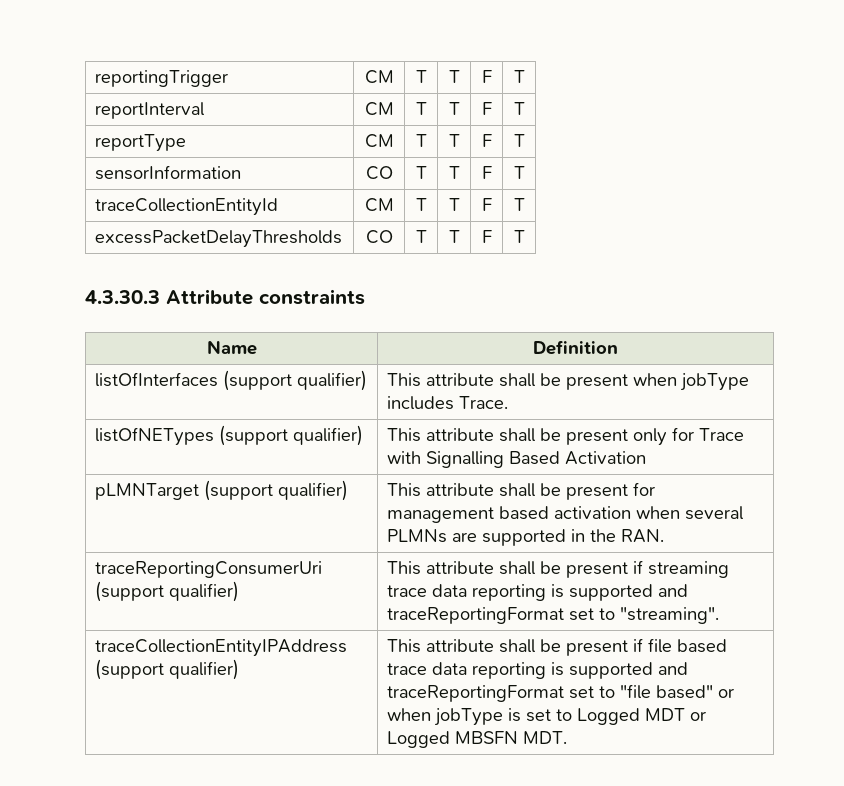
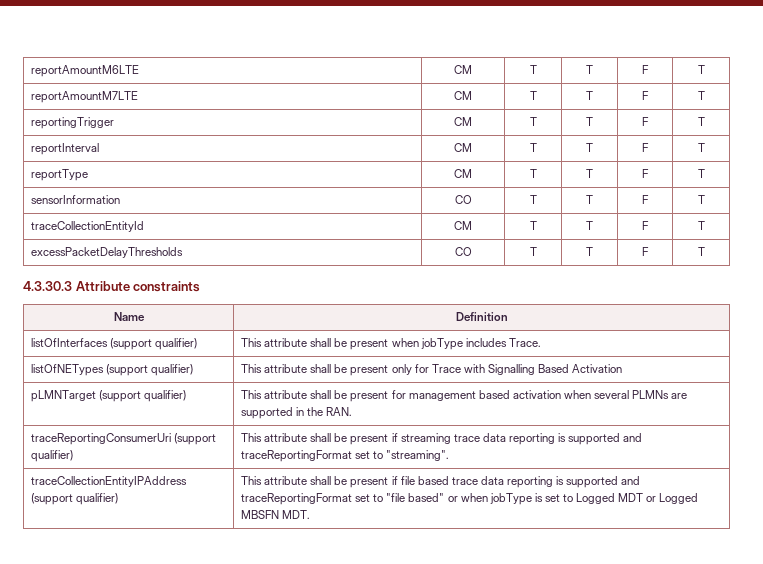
(95, 78) none -> [30,65,139,77] [454,65,472,74] [529,65,537,74] [586,65,593,74] [642,65,649,74] [697,65,705,74] [30,91,138,103] [454,91,472,100] [529,91,537,100] [586,91,593,100] [642,91,649,100] [697,91,705,100] reportAmountM6LTE | CM | T | T | F | T // reportAmountM7LTE | CM | T | T | F | T //

